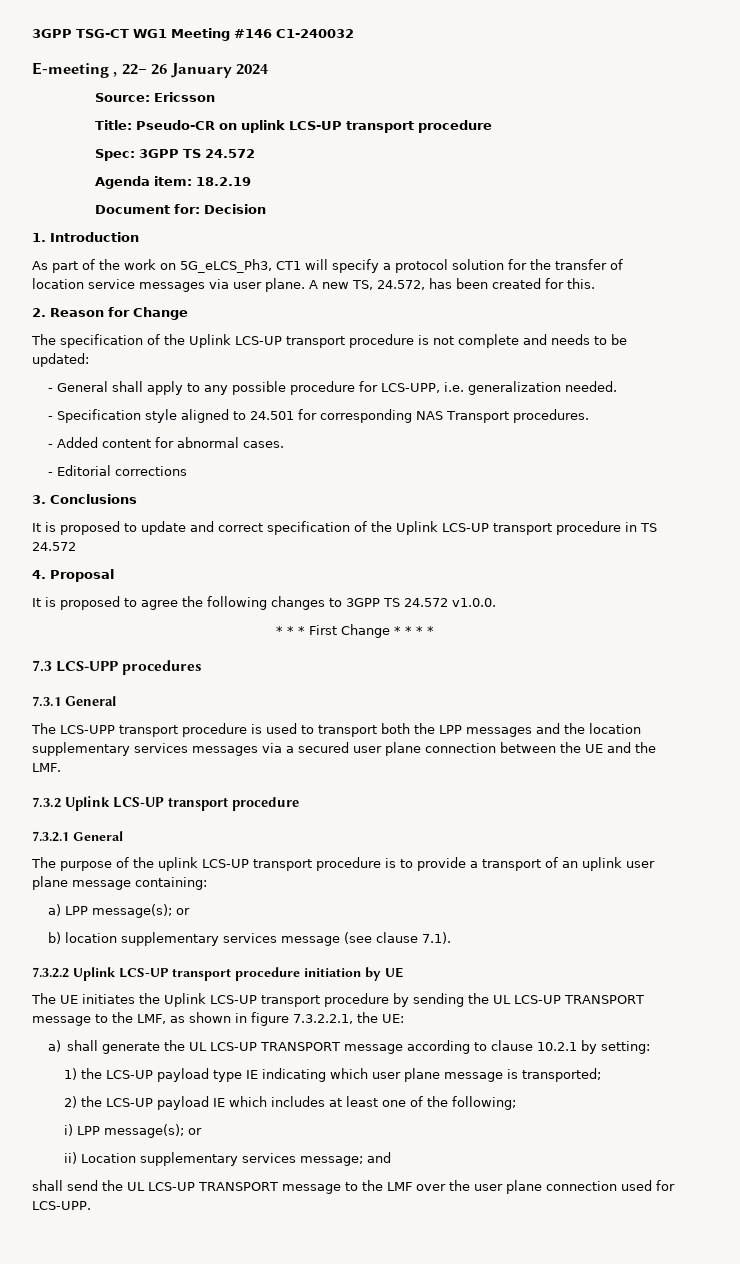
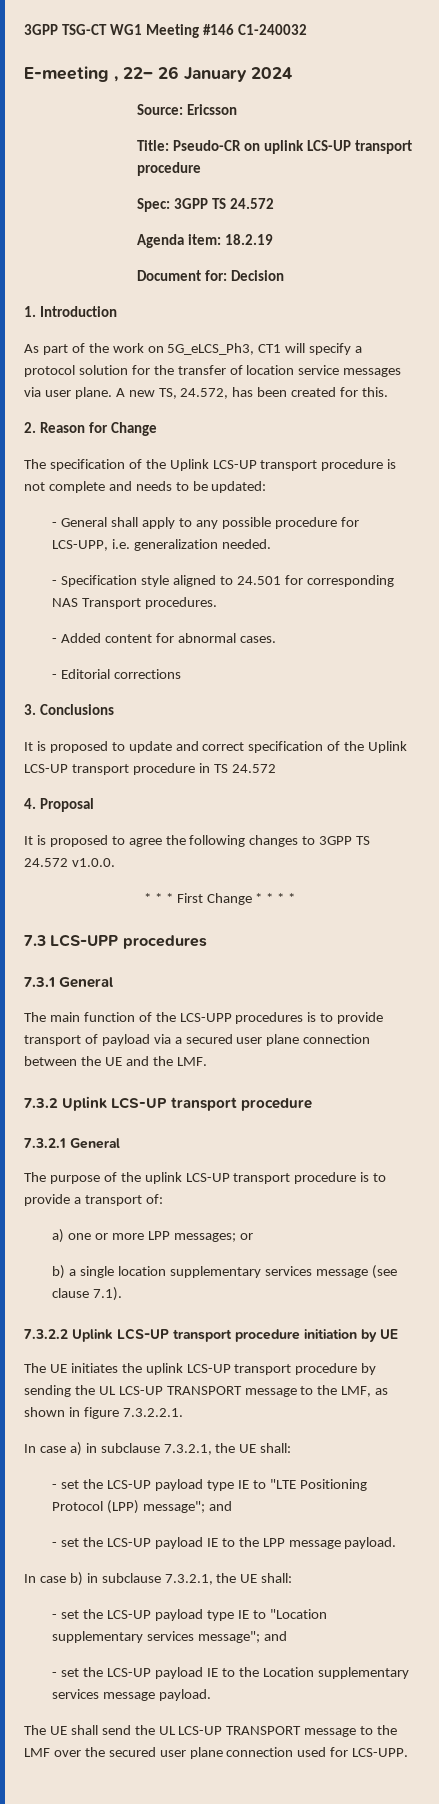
[60,723,641,737] [32,742,258,756] LCS-UPP transport procedure is used to transport both the LPP messages and the location supplementary services messages -> [49,1012,384,1024] [24,1034,150,1046] main function of the LCS-UPP procedures is to provide transport of payload
[545,857,655,871] [32,876,207,890] [47,904,172,918] of an uplink user plane message containing: // a) LPP message(s); -> [145,1194,163,1204] [52,1229,236,1243] of: // a) one or more LPP messages;
(61, 938) none -> [69,1266,115,1278] a single
[164,993,206,1007] Uplink -> [145,1363,183,1375] uplink
[293,1012,404,1024] [47,1040,651,1054] [63,1068,601,1082] [63,1096,516,1110] [63,1124,202,1138] [63,1152,391,1166] 7.3.2.2.1, the UE: // a) shall generate the UL LCS-UP TRANSPORT message according to clause 10.2.1 by setting: // 1) the LCS-UP payload type IE indicating which user plane message is transported; // 2) the LCS-UP payload IE which includes at least one of the following; // i) LPP message(s); or // ii) Location supplementary services message; and // -> [122,1408,183,1417] [24,1442,292,1456] [52,1479,367,1491] [52,1500,233,1514] [52,1537,397,1549] [24,1572,293,1586] [52,1609,327,1621] [52,1631,288,1643] [52,1667,409,1679] [52,1689,212,1701] [24,1725,67,1735] 7.3.2.2.1. // In case a) in subclause 7.3.2.1, the UE shall: // - set the LCS-UP payload type IE to "LTE Positioning Protocol (LPP) message"; and // - set the LCS-UP payload IE to the LPP message payload. // In case b) in subclause 7.3.2.1, the UE shall: // - set the LCS-UP payload type IE to "Location supplementary services message"; and // - set the LCS-UP payload IE to the Location supplementary services message payload. // The UE
(470, 1185) none -> [108,1747,156,1757] secured

